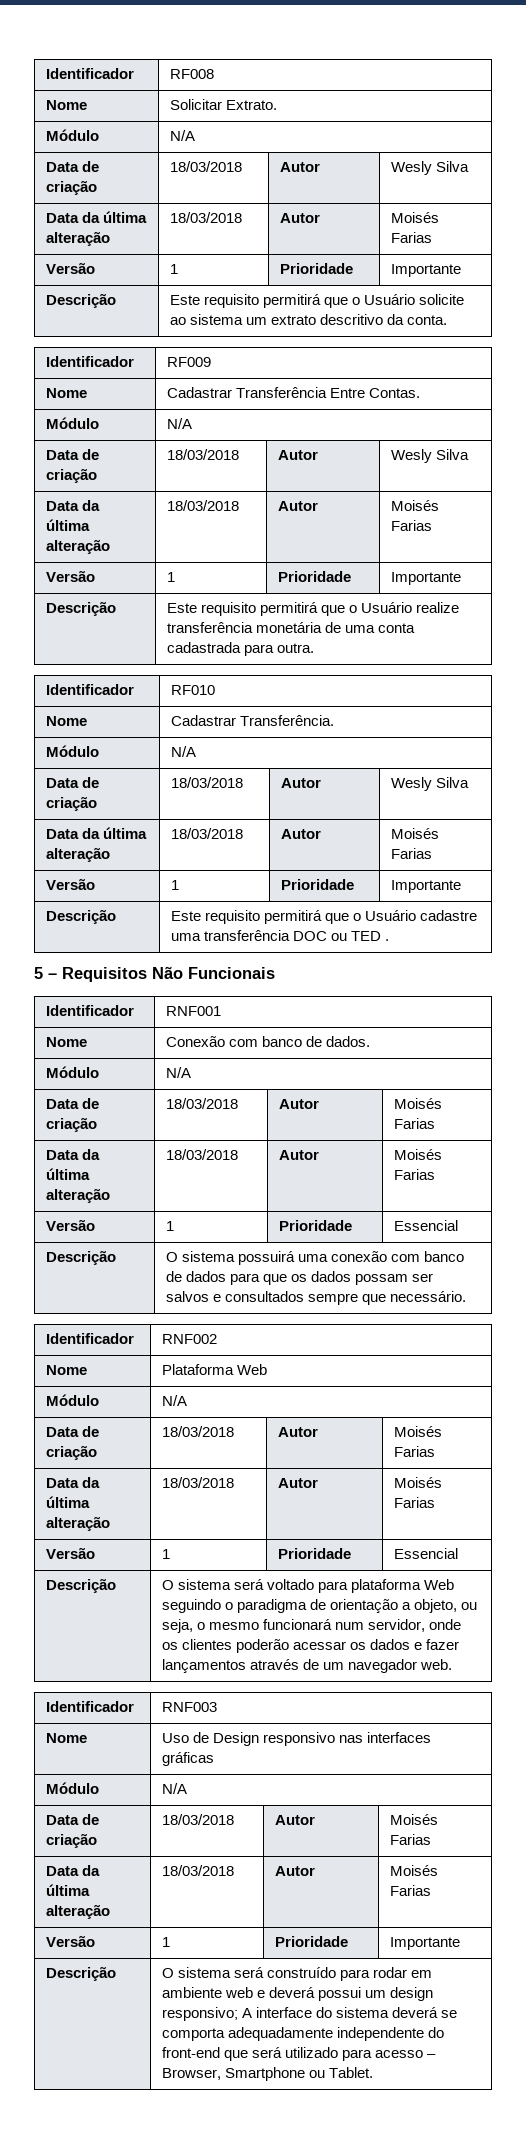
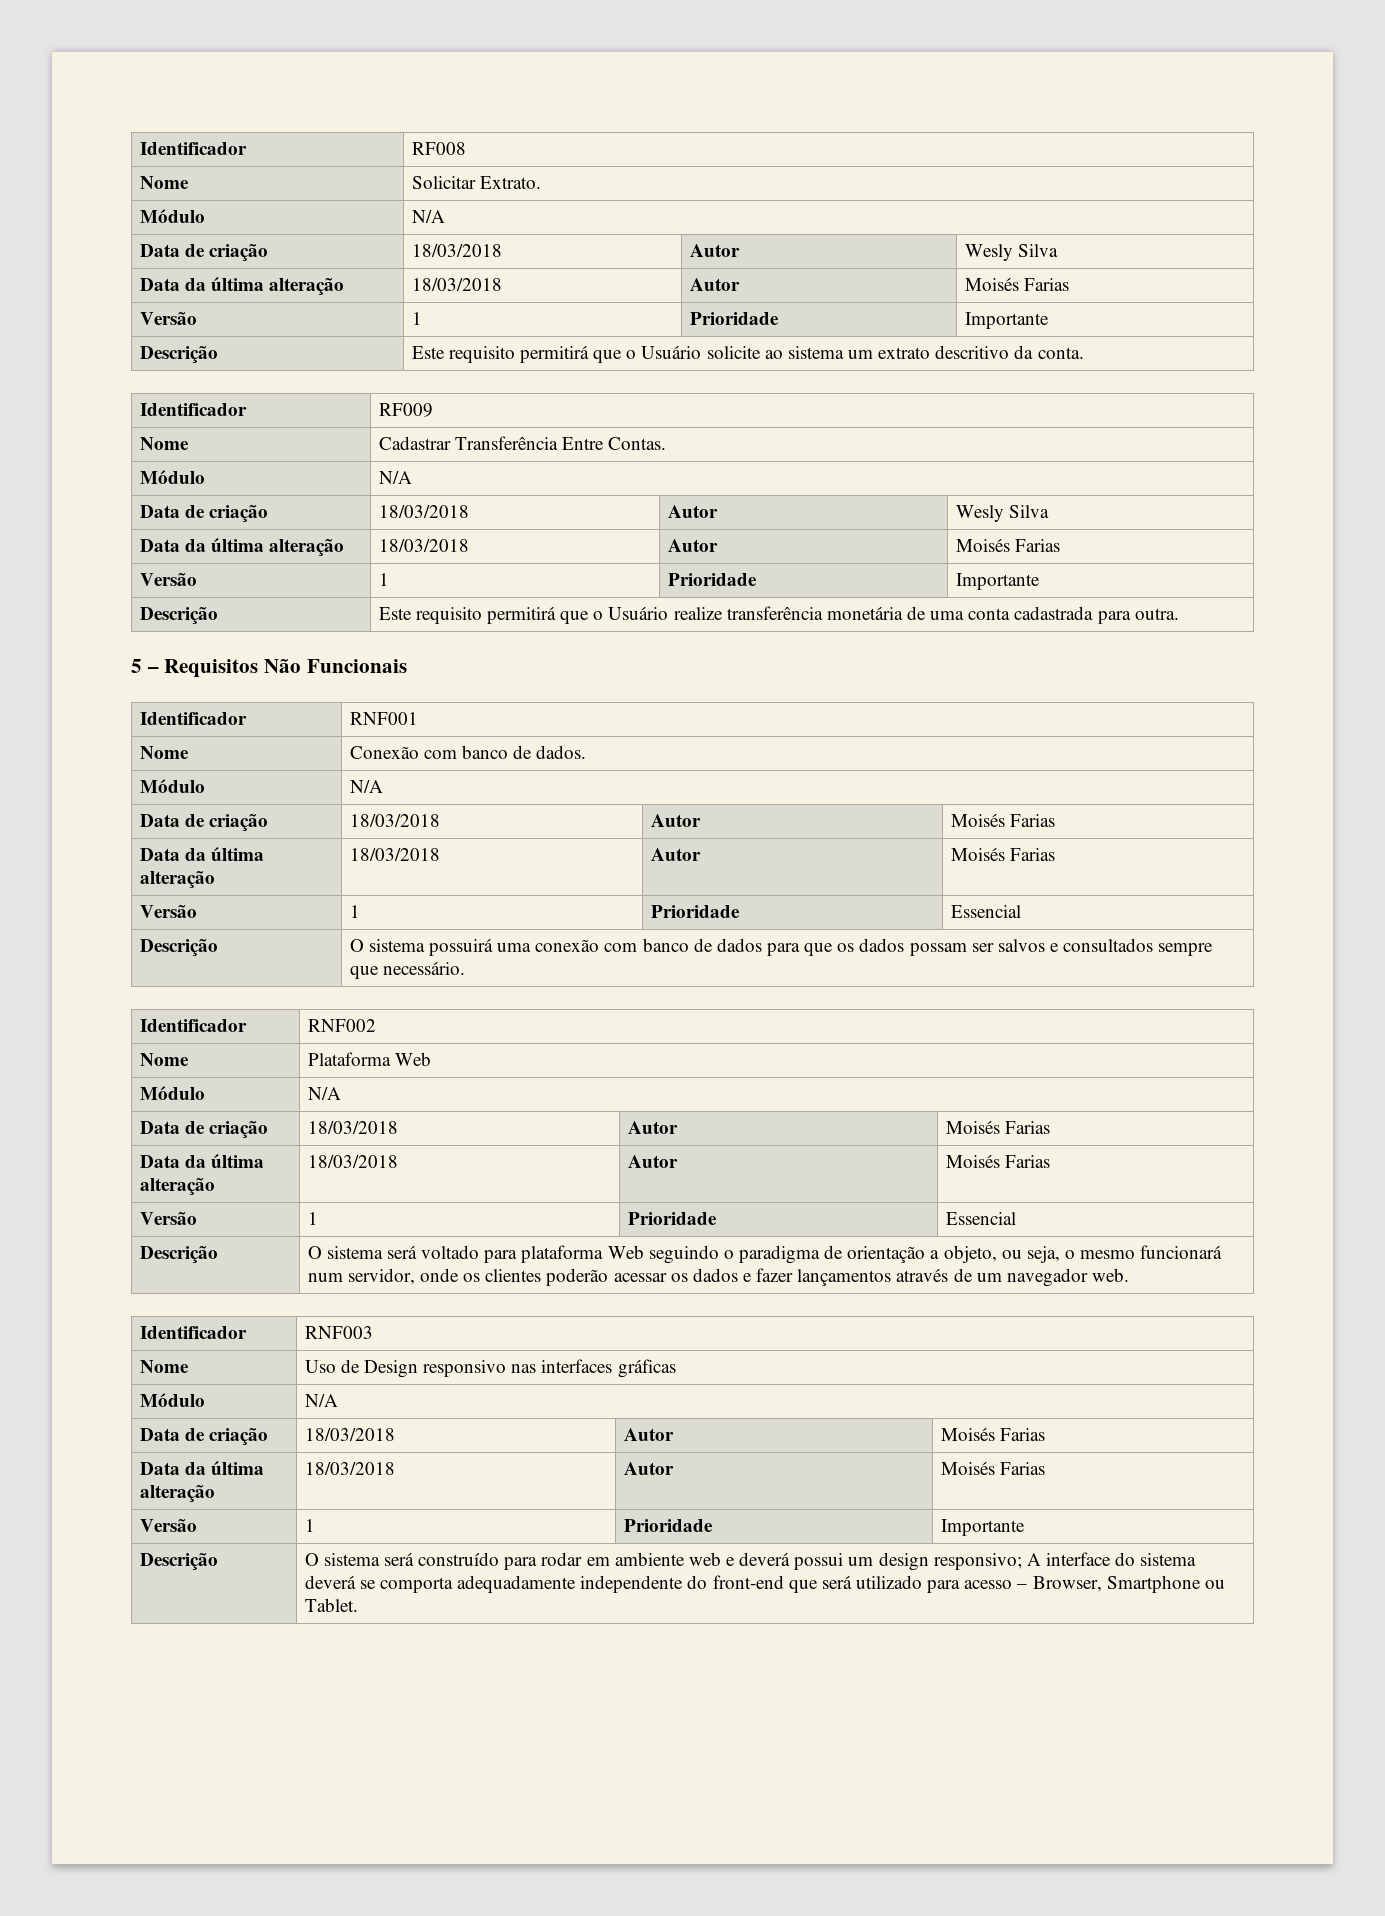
[46,684,135,695] [171,685,216,695] [46,716,88,726] [171,715,335,726] [46,745,100,757] [171,746,197,757] [46,777,100,788] [46,796,98,811] [171,777,244,788] [281,778,322,788] [391,777,470,791] [46,827,148,839] [46,847,111,862] [171,828,244,839] [281,829,322,839] [391,828,440,839] [391,848,433,859] [46,878,96,890] [171,880,180,890] [281,879,355,890] [391,880,462,893] [46,909,117,924] [171,910,478,924] [171,930,390,941] // Identificador | RF010 // Nome | Cadastrar Transferência. // Módulo | N/A // Data de criação | 18/03/2018 | Autor | Wesly Silva // Data da última alteração | 18/03/2018 | Autor | Moisés Farias // Versão | 1 | Prioridade | Importante // Descrição | Este requisito permitirá que o Usuário cadastre uma transferência DOC ou TED . -> (1179, 614) none

